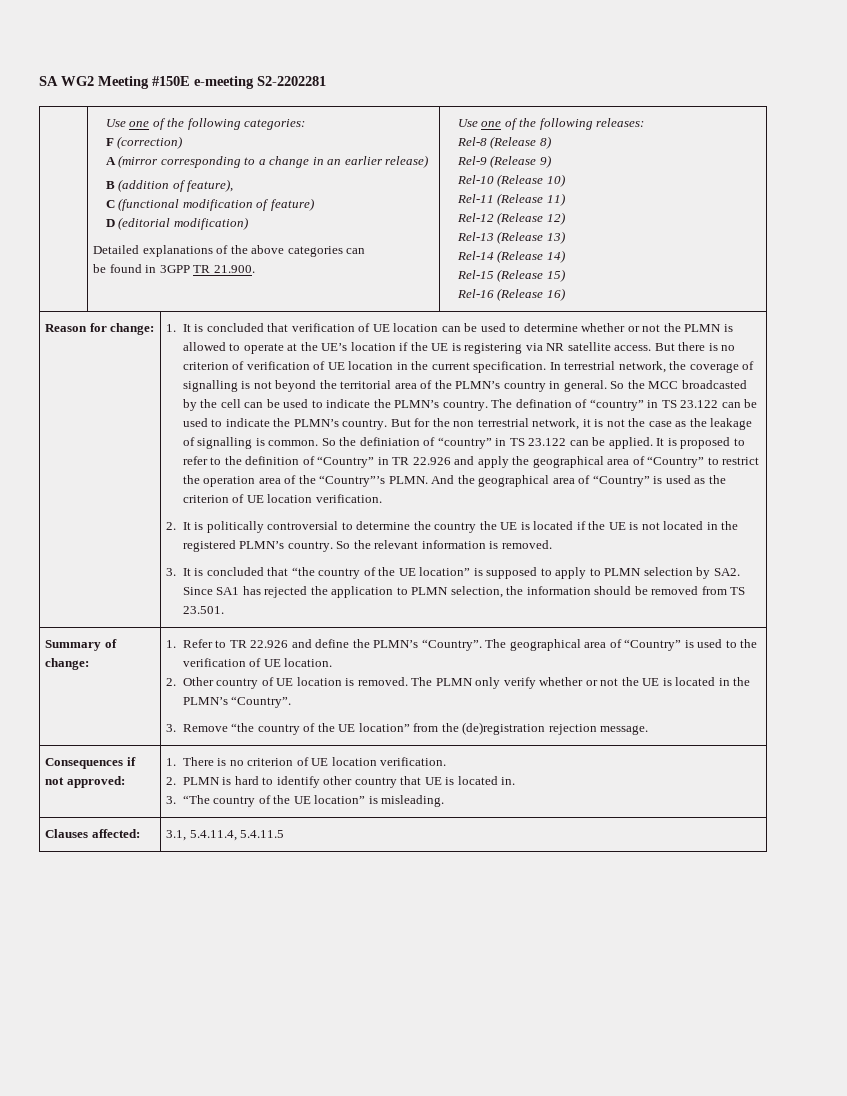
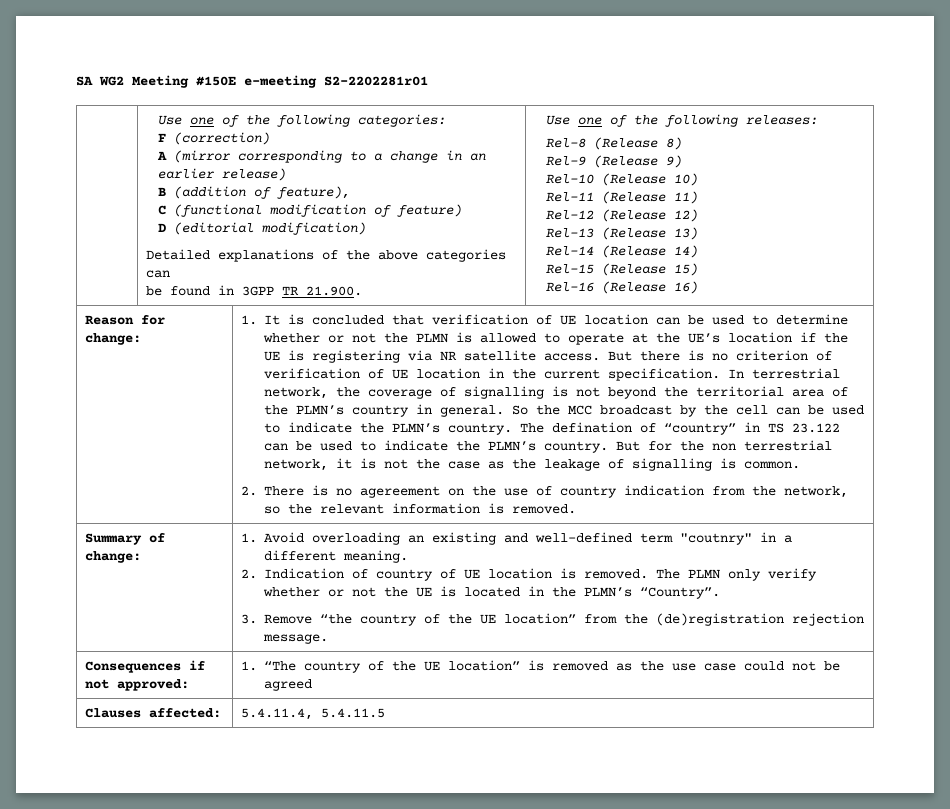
[257,76,326,86] S2-2202281 -> [324,76,428,86] S2-2202281r01
[681,380,747,389] broadcasted -> [599,405,672,415] broadcast
[321,437,745,449] [182,456,760,468] [182,475,726,487] [182,494,382,503] [166,521,739,533] [182,540,351,552] So the definiation of “country” in TS 23.122 can be applied. It is proposed to refer to the definition of “Country” in TR 22.926 and apply the geographical area of “Country” to restrict the operation area of the “Country”’s PLMN. And the geographical area of “Country” is used as the criterion of UE location verification. // 2. It is politically controversial to determine the country the UE is located if the UE is not located in the registered PLMN’s country. So -> [240,485,848,498] [263,506,280,514] // 2. There is no agereement on the use of country indication from the network, so
[166,567,740,579] [182,586,746,598] [182,606,224,614] [45,639,117,651] [45,658,90,670] [166,639,758,651] [182,658,333,667] [166,677,214,686] // 3. It is concluded that “the country of the UE location” is supposed to apply to PLMN selection by SA2. Since SA1 has rejected the application to PLMN selection, the information should be removed from TS 23.501. // Summary of change: | 1. Refer to TR 22.926 and define the PLMN’s “Country”. The geographical area of “Country” is used to the verification of UE location. // 2. Other -> [84,533,165,545] [84,551,141,563] [240,532,792,545] [263,550,408,563] [240,568,368,579] // Summary of change: | 1. Avoid overloading an existing and well-defined term "coutnry" in a different meaning. // 2. Indication of
[182,757,447,766] [166,776,516,788] [166,796,177,804] There is no criterion of UE location verification. // 2. PLMN is hard to identify other country that UE is located in. // 3. -> (257, 666) none
[381,795,445,807] misleading. -> [551,661,840,671] [263,679,312,691] removed as the use case could not be agreed
[166,830,187,841] 3.1, -> (221, 713) none

